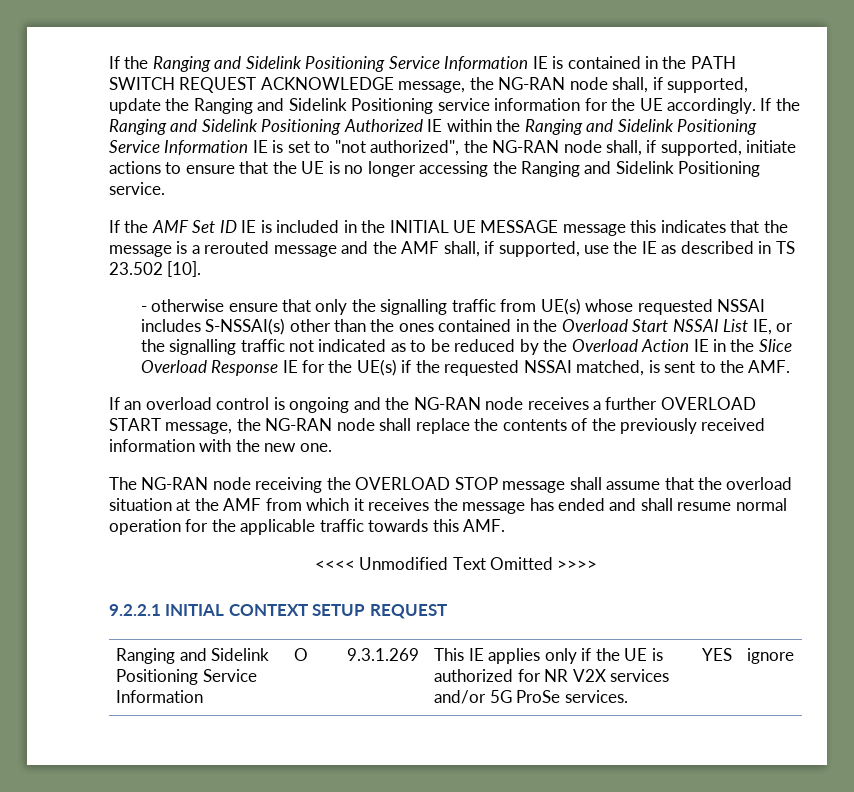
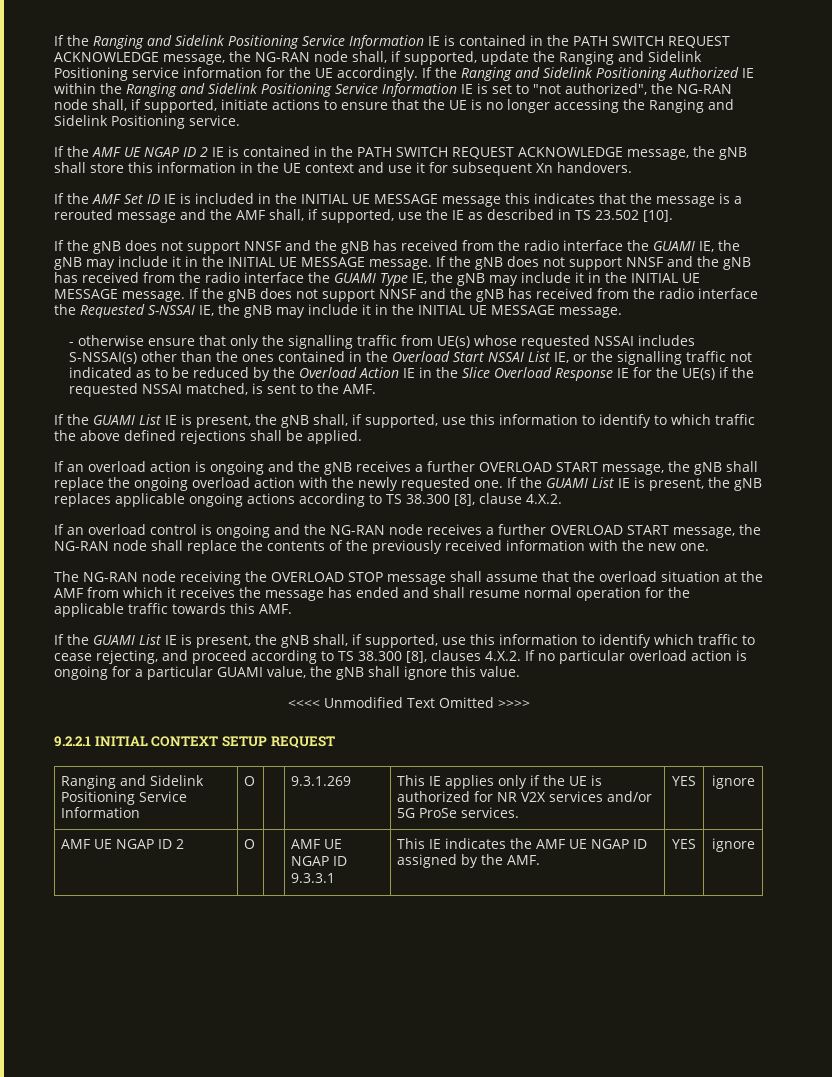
(165, 188) none -> [54,146,747,160] [54,162,632,176] // If the AMF UE NGAP ID 2 IE is contained in the PATH SWITCH REQUEST ACKNOWLEDGE message, the gNB shall store this information in the UE context and use it for subsequent Xn handovers.
(202, 269) none -> [54,240,740,254] [54,256,751,270] [54,272,700,286] [54,288,758,302] [54,304,622,318] // If the gNB does not support NNSF and the gNB has received from the radio interface the GUAMI IE, the gNB may include it in the INITIAL UE MESSAGE message. If the gNB does not support NNSF and the gNB has received from the radio interface the GUAMI Type IE, the gNB may include it in the INITIAL UE MESSAGE message. If the gNB does not support NNSF and the gNB has received from the radio interface the Requested S-NSSAI IE, the gNB may include it in the INITIAL UE MESSAGE message.
(791, 366) none -> [54,414,755,428] [54,430,362,444] [54,461,758,475] [54,477,762,491] [54,493,562,507] // If the GUAMI List IE is present, the gNB shall, if supported, use this information to identify to which traffic the above defined rejections shall be applied. // If an overload action is ongoing and the gNB receives a further OVERLOAD START message, the gNB shall replace the ongoing overload action with the newly requested one. If the GUAMI List IE is present, the gNB replaces applicable ongoing actions according to TS 38.300 [8], clause 4.X.2.
(506, 525) none -> [54,634,755,648] [54,650,747,664] [54,666,520,680] // If the GUAMI List IE is present, the gNB shall, if supported, use this information to identify which traffic to cease rejecting, and proceed according to TS 38.300 [8], clauses 4.X.2. If no particular overload action is ongoing for a particular GUAMI value, the gNB shall ignore this value.
(794, 656) none -> [61,839,185,849] [244,839,256,849] [291,839,343,849] [291,856,348,866] [291,873,336,883] [397,838,648,849] [397,854,541,868] [672,839,696,849] [711,838,755,852] // AMF UE NGAP ID 2 | O | | AMF UE NGAP ID 9.3.3.1 | This IE indicates the AMF UE NGAP ID assigned by the AMF. | YES | ignore

